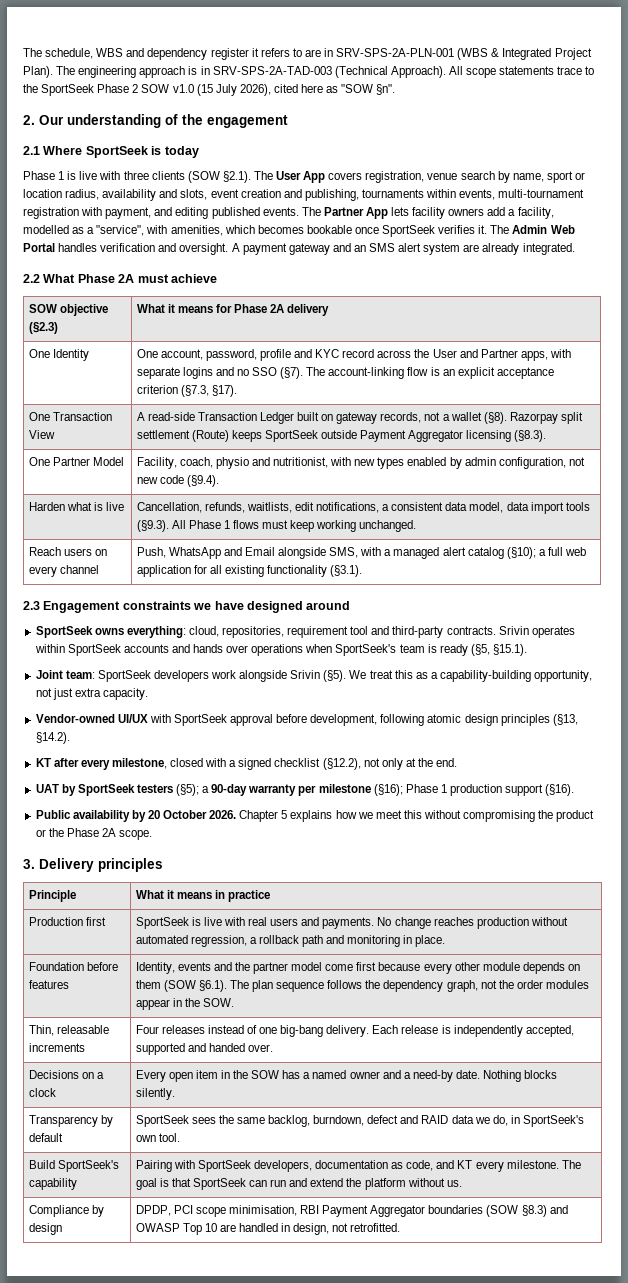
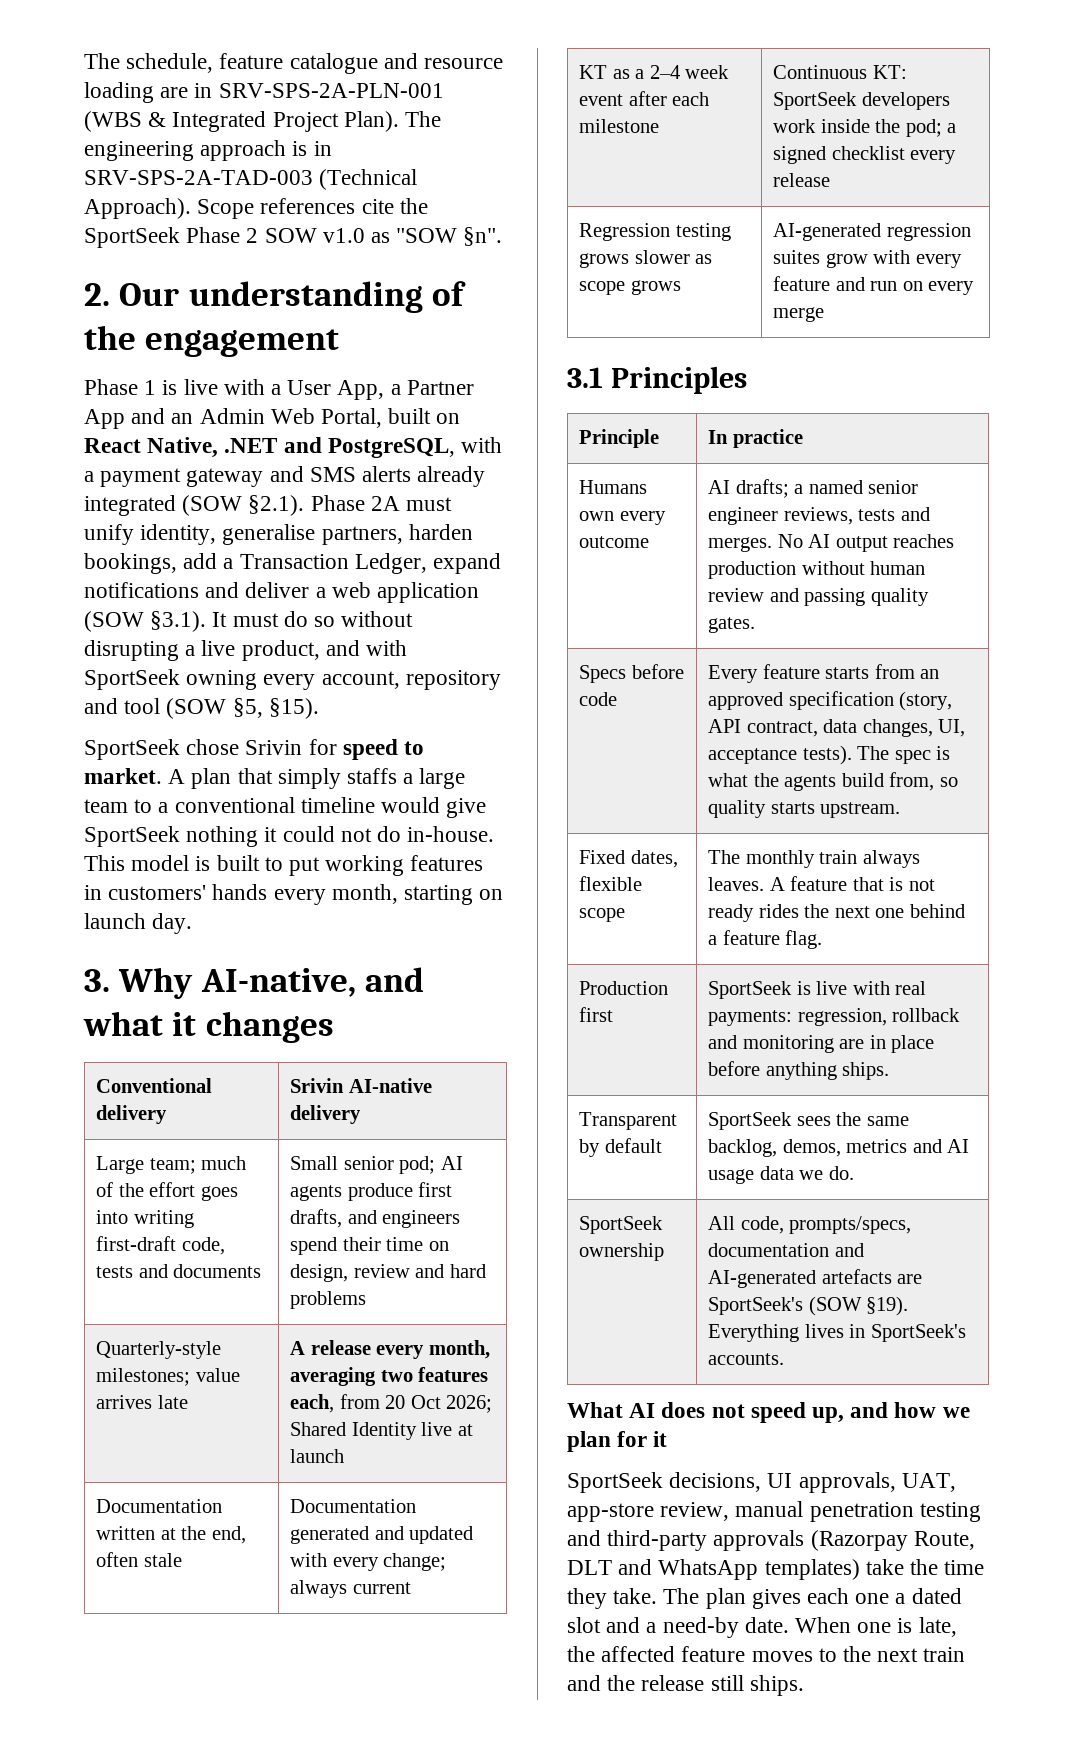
[96,48,302,60] WBS and dependency register it refers to -> [219,53,504,74] [84,82,154,103] feature catalogue and resource loading
[448,66,595,78] All scope statements trace to -> [197,198,394,219] Scope references cite
[196,84,324,96] (15 July 2026), cited here -> (365, 235) none
[23,146,199,158] // 2.1 Where SportSeek is today -> (340, 343) none
[123,171,585,183] [23,189,585,201] [23,207,554,219] [23,225,575,237] [23,243,575,255] [23,274,217,283] [28,304,108,316] [28,322,58,334] [136,304,330,316] [28,349,89,361] [136,349,571,361] [136,367,554,379] [136,385,237,397] [28,412,112,421] [28,430,55,439] [136,412,583,424] [136,430,547,442] [28,457,124,466] [136,457,585,469] [136,475,219,487] [28,502,124,511] [136,502,590,514] [136,520,417,532] [28,547,107,556] [28,565,99,577] [136,547,587,559] [136,565,363,577] [23,601,351,613] [35,626,575,638] [34,644,528,656] [35,670,593,682] [35,688,148,700] [35,714,578,726] [35,732,70,744] [35,758,458,770] [35,784,575,796] [35,810,595,822] [35,828,153,840] [23,858,163,872] [28,890,76,902] [135,890,271,902] three clients (SOW §2.1). The User App covers registration, venue search by name, sport or location radius, availability and slots, event creation and publishing, tournaments within events, multi-tournament registration with payment, and editing published events. The Partner App lets facility owners add a facility, modelled as a "service", with amenities, which becomes bookable once SportSeek verifies it. The Admin Web Portal handles verification and oversight. A payment gateway and an SMS alert system are already integrated. // 2.2 What Phase 2A must achieve // SOW objective (§2.3) | What it means for Phase 2A delivery // One Identity | One account, password, profile and KYC record across the User and Partner apps, with separate logins and no SSO (§7). The account-linking flow is an explicit acceptance criterion (§7.3, §17). // One Transaction View | A read-side Transaction Ledger built on gateway records, not a wallet (§8). Razorpay split settlement (Route) keeps SportSeek outside Payment Aggregator licensing (§8.3). // One Partner Model | Facility, coach, physio and nutritionist, with new types enabled by admin configuration, not new code (§9.4). // Harden what is live | Cancellation, refunds, waitlists, edit notifications, a consistent data model, data import tools (§9.3). All Phase 1 flows must keep working unchanged. // Reach users on every channel | Push, WhatsApp and Email alongside SMS, with a managed alert catalog (§10); a full web application for all existing functionality (§3.1). // 2.3 Engagement constraints we have designed around // SportSeek owns everything: cloud, repositories, requirement tool and third-party contracts. Srivin operates within SportSeek accounts and hands over operations when SportSeek's team is ready (§5, §15.1). // Joint team: SportSeek developers work alongside Srivin (§5). We treat this as a capability-building opportunity, not just extra capacity. // Vendor-owned UI/UX with SportSeek approval before development, following atomic design principles (§13, §14.2). // KT after every milestone, closed with a signed checklist (§12.2), not only at the end. // UAT by SportSeek testers (§5); a 90-day warranty per milestone (§16); Phase 1 production support (§16). // Public availability by 20 October 2026. Chapter 5 explains how we meet this without compromising the product or the Phase 2A scope. // 3. Delivery principles // Principle | What it means in practice -> [271,380,474,400] [84,408,461,429] [84,437,503,458] [84,466,486,487] [84,495,453,516] [84,524,473,545] [84,553,502,574] [84,582,480,603] [84,611,414,632] [84,640,408,661] [84,669,501,690] [84,698,319,719] [84,739,425,760] [84,768,466,789] [84,797,487,818] [84,826,495,847] [84,855,484,876] [84,884,504,905] [84,913,193,934] [84,967,424,999] [83,1011,334,1043] [96,1078,213,1093] [96,1105,168,1124] [290,1078,432,1093] [290,1105,362,1124] [96,1156,247,1174] [96,1182,238,1201] [96,1210,194,1228] [96,1236,225,1255] [96,1264,262,1278] [290,1156,463,1174] [290,1182,453,1201] [290,1209,461,1228] [290,1237,449,1255] [290,1264,486,1282] [290,1291,367,1309] [96,1341,222,1359] [96,1368,240,1386] [96,1395,188,1409] [290,1340,490,1359] [290,1367,489,1386] [290,1394,493,1413] [290,1422,473,1440] [290,1449,345,1463] [96,1499,223,1513] [96,1526,246,1544] [96,1552,182,1567] [290,1499,417,1513] [290,1526,474,1544] [290,1553,447,1571] [290,1580,411,1598] [579,65,730,79] [579,91,710,106] [579,119,660,133] [773,65,907,79] [773,92,950,110] [773,119,957,137] [773,146,957,164] [773,173,831,187] [579,223,731,241] [579,250,713,268] [579,280,681,295] [773,223,971,241] [773,250,962,268] [773,276,975,295] [773,307,825,322] [567,366,747,394] [579,429,660,448] [708,429,803,448] [579,480,648,494] [579,511,666,525] [579,536,650,548] [708,479,919,498] [708,507,930,525] [708,534,955,552] [708,561,926,579] [708,588,929,606] [708,617,756,633] [579,664,684,683] [579,692,618,706] [708,664,940,683] [708,691,953,711] [708,719,966,737] [708,745,951,765] [708,772,958,791] [708,800,901,818] [579,850,678,868] [579,876,643,891] [579,908,626,922] [708,850,920,868] [708,876,935,891] [708,904,965,922] [708,930,823,949] a User App, a Partner App and an Admin Web Portal, built on React Native, .NET and PostgreSQL, with a payment gateway and SMS alerts already integrated (SOW §2.1). Phase 2A must unify identity, generalise partners, harden bookings, add a Transaction Ledger, expand notifications and deliver a web application (SOW §3.1). It must do so without disrupting a live product, and with SportSeek owning every account, repository and tool (SOW §5, §15). // SportSeek chose Srivin for speed to market. A plan that simply staffs a large team to a conventional timeline would give SportSeek nothing it could not do in-house. This model is built to put working features in customers' hands every month, starting on launch day. // 3. Why AI-native, and what it changes // Conventional delivery | Srivin AI-native delivery // Large team; much of the effort goes into writing first-draft code, tests and documents | Small senior pod; AI agents produce first drafts, and engineers spend their time on design, review and hard problems // Quarterly-style milestones; value arrives late | A release every month, averaging two features each, from 20 Oct 2026; Shared Identity live at launch // Documentation written at the end, often stale | Documentation generated and updated with every change; always current // KT as a 2–4 week event after each milestone | Continuous KT: SportSeek developers work inside the pod; a signed checklist every release // Regression testing grows slower as scope grows | AI-generated regression suites grow with every feature and run on every merge // 3.1 Principles // Principle | In practice // Humans own every outcome | AI drafts; a named senior engineer reviews, tests and merges. No AI output reaches production without human review and passing quality gates. // Specs before code | Every feature starts from an approved specification (story, API contract, data changes, UI, acceptance tests). The spec is what the agents build from, so quality starts upstream. // Fixed dates, flexible scope | The monthly train always leaves. A feature that is not ready rides the next one behind a feature flag.
[270,917,568,929] [135,935,446,947] [28,962,118,971] [28,980,69,989] [135,962,580,974] [135,980,589,992] [135,998,234,1010] [28,1025,109,1036] [28,1043,85,1052] [135,1025,574,1037] [135,1043,273,1055] [28,1070,104,1079] [28,1088,56,1097] [135,1070,558,1082] [135,1088,175,1100] [28,1115,98,1127] users and payments. No change reaches production without automated regression, a rollback path and monitoring in place. // Foundation before features | Identity, events and the partner model come first because every other module depends on them (SOW §6.1). The plan sequence follows the dependency graph, not the order modules appear in the SOW. // Thin, releasable increments | Four releases instead of one big-bang delivery. Each release is independently accepted, supported and handed over. // Decisions on a clock | Every open item in the SOW has a named owner and a need-by date. Nothing blocks silently. // Transparency -> [708,1008,961,1026] [708,1035,935,1053] [708,1061,890,1080] [579,1112,678,1130] payments: regression, rollback and monitoring are in place before anything ships. // Transparent
[313,1115,584,1127] [135,1133,180,1142] [28,1160,119,1172] [28,1178,77,1190] [135,1160,581,1172] [135,1178,462,1190] [28,1205,104,1217] [28,1223,62,1235] [135,1205,568,1217] [135,1223,401,1235] burndown, defect and RAID data we do, in SportSeek's own tool. // Build SportSeek's capability | Pairing with SportSeek developers, documentation as code, and KT every milestone. The goal is that SportSeek can run and extend the platform without us. // Compliance by design | DPDP, PCI scope minimisation, RBI Payment Aggregator boundaries (SOW §8.3) and OWASP Top 10 are handled in design, not retrofitted. -> [782,1139,970,1157] [708,1166,854,1184] [579,1216,664,1234] [579,1243,665,1261] [708,1216,912,1234] [708,1243,864,1257] [708,1269,923,1288] [708,1296,909,1316] [708,1324,966,1342] [708,1353,785,1365] [567,1402,970,1423] [567,1431,668,1452] [567,1472,956,1493] [567,1501,981,1522] [567,1530,975,1551] [567,1559,985,1580] [567,1588,962,1609] [567,1617,957,1638] [567,1646,966,1662] [567,1675,804,1696] demos, metrics and AI usage data we do. // SportSeek ownership | All code, prompts/specs, documentation and AI-generated artefacts are SportSeek's (SOW §19). Everything lives in SportSeek's accounts. // What AI does not speed up, and how we plan for it // SportSeek decisions, UI approvals, UAT, app-store review, manual penetration testing and third-party approvals (Razorpay Route, DLT and WhatsApp templates) take the time they take. The plan gives each one a dated slot and a need-by date. When one is late, the affected feature moves to the next train and the release still ships.

